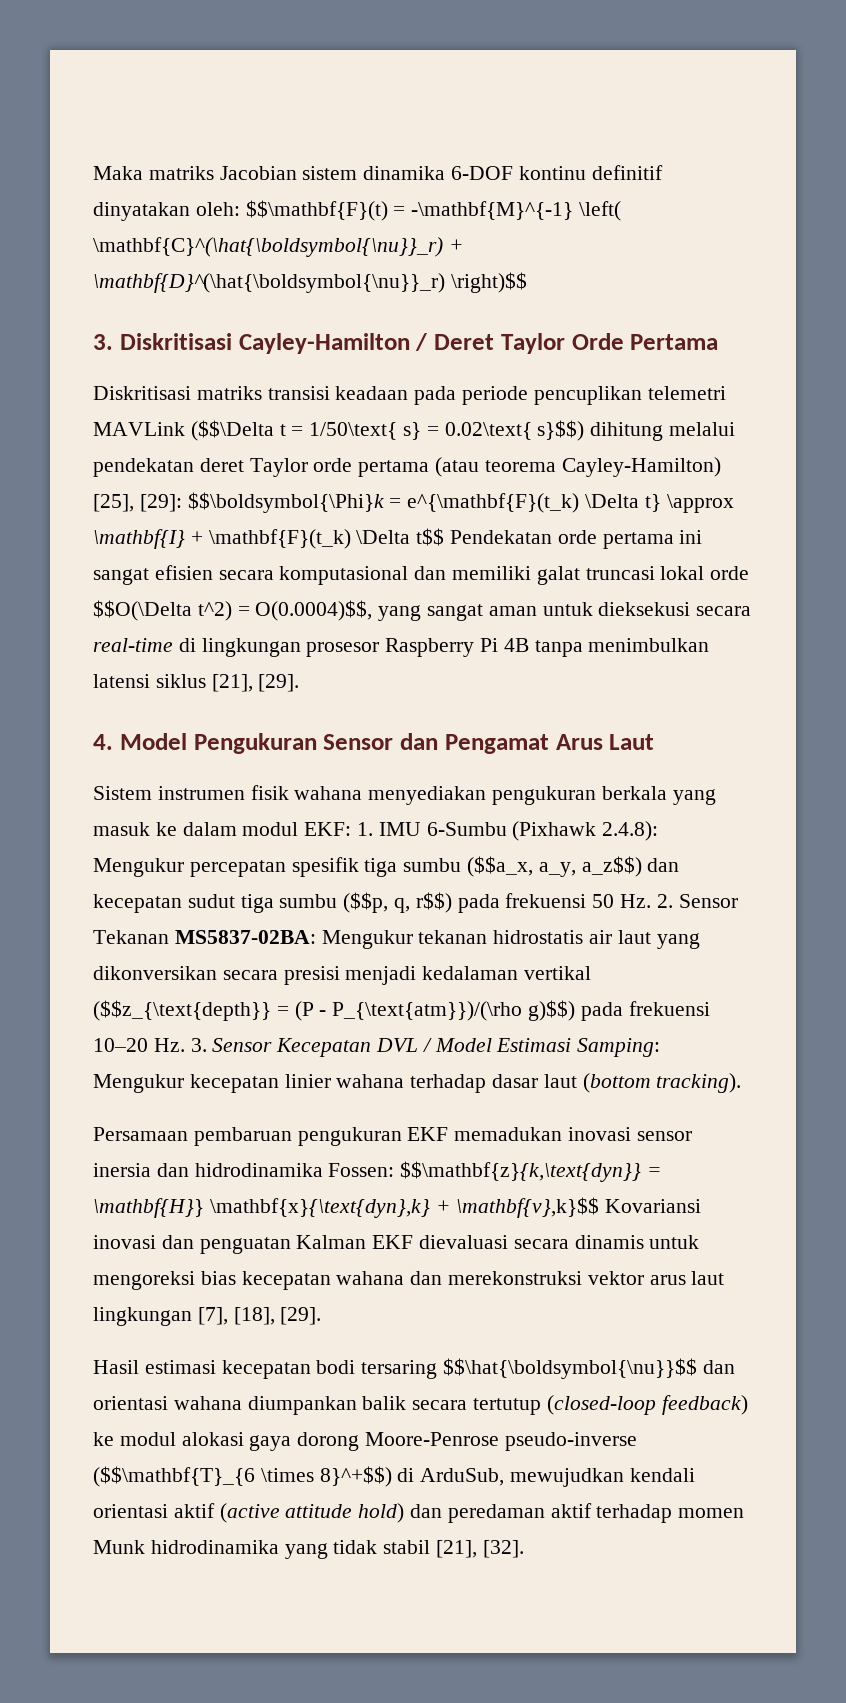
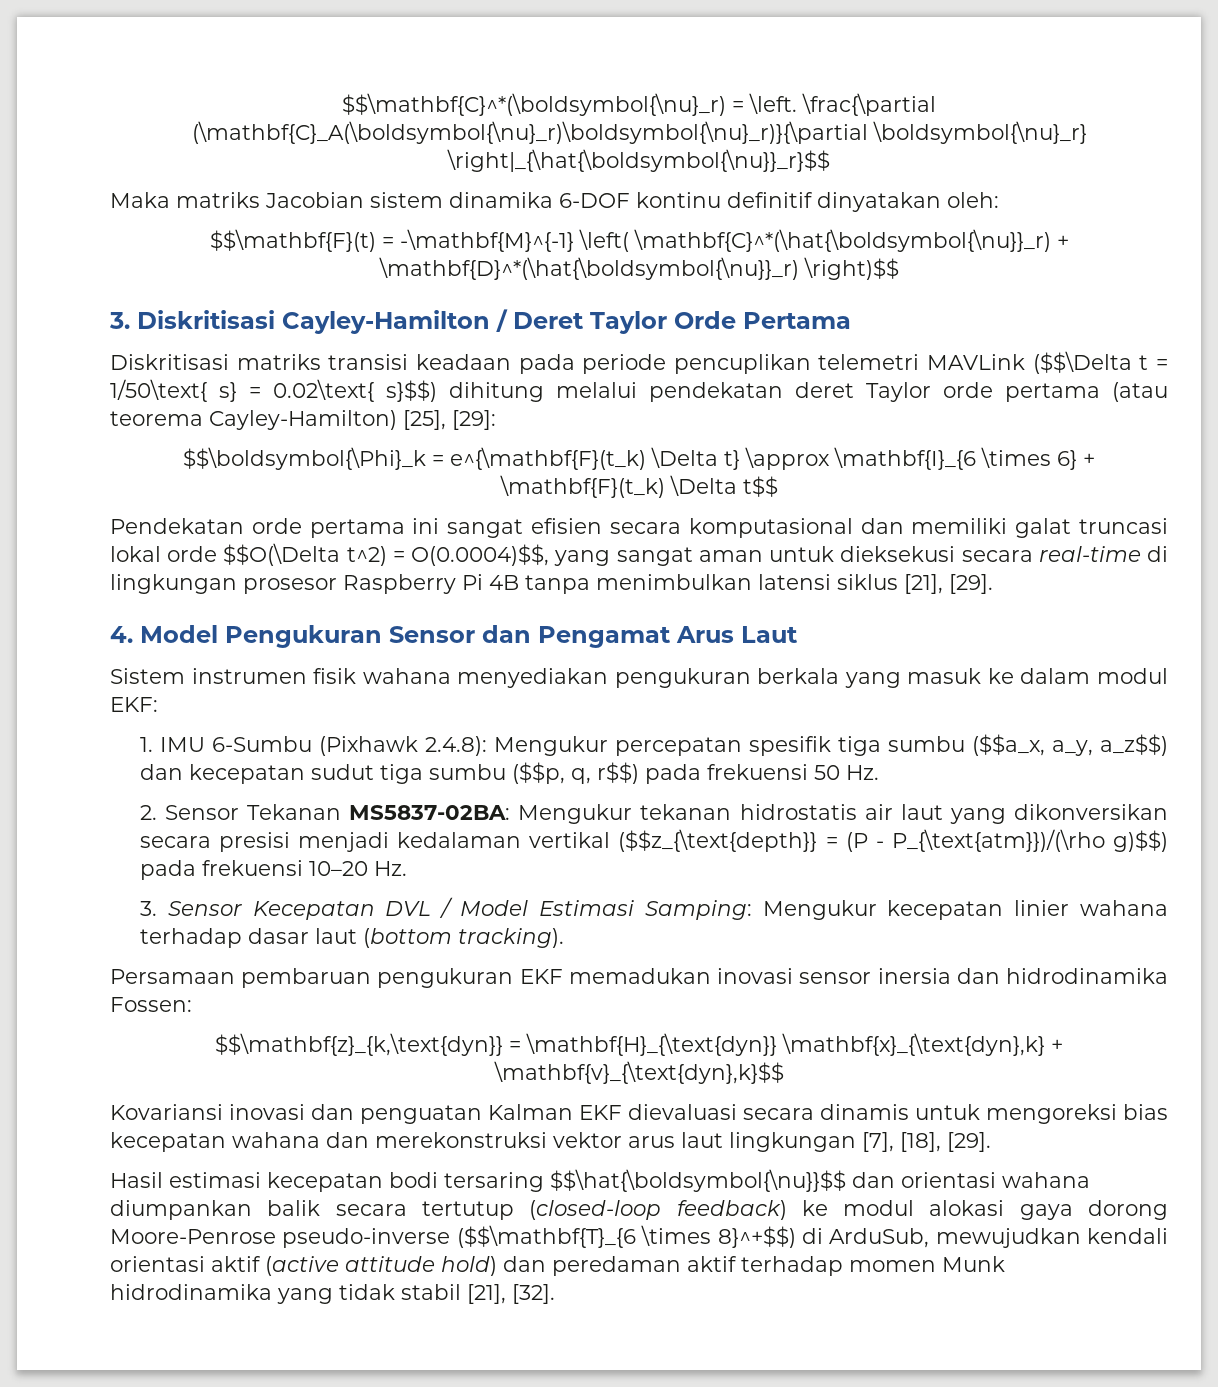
(93, 173) none -> [342,93,936,116] [191,121,1087,144] [447,149,830,172] $$\mathbf{C}^*(\boldsymbol{\nu}_r) = \left. \frac{\partial (\mathbf{C}_A(\boldsymbol{\nu}_r)\boldsymbol{\nu}_r)}{\partial \boldsymbol{\nu}_r} \right|_{\hat{\boldsymbol{\nu}}_r}$$ //
(240, 209) none -> (999, 200) //
[93,237,464,257] [93,273,445,293] \mathbf{C}^(\hat{\boldsymbol{\nu}}_r) + \mathbf{D}^(\hat{\boldsymbol{\nu}}_r) -> [633,229,1069,252] [378,257,799,280] \mathbf{C}^*(\hat{\boldsymbol{\nu}}_r) + \mathbf{D}^*(\hat{\boldsymbol{\nu}}_r)
[187,492,384,513] $$\boldsymbol{\Phi}k -> [183,447,426,470] // $$\boldsymbol{\Phi}_k
[93,529,185,549] \mathbf{I} -> [834,447,1077,470] \mathbf{I}_{6 \times 6}
(445, 537) none -> (778, 486) //
(352, 829) none -> (158, 704) //
(652, 901) none -> (879, 772) //
(185, 1045) none -> (407, 868) //
[400,1161,663,1182] [93,1197,600,1218] $$\mathbf{z}{k,\text{dyn}} = \mathbf{H}} \mathbf{x}{\text{dyn},k} + \mathbf{v},k}$$ -> [215,1033,1063,1056] [493,1061,784,1084] // $$\mathbf{z}_{k,\text{dyn}} = \mathbf{H}_{\text{dyn}} \mathbf{x}_{\text{dyn},k} + \mathbf{v}_{\text{dyn},k}$$ //

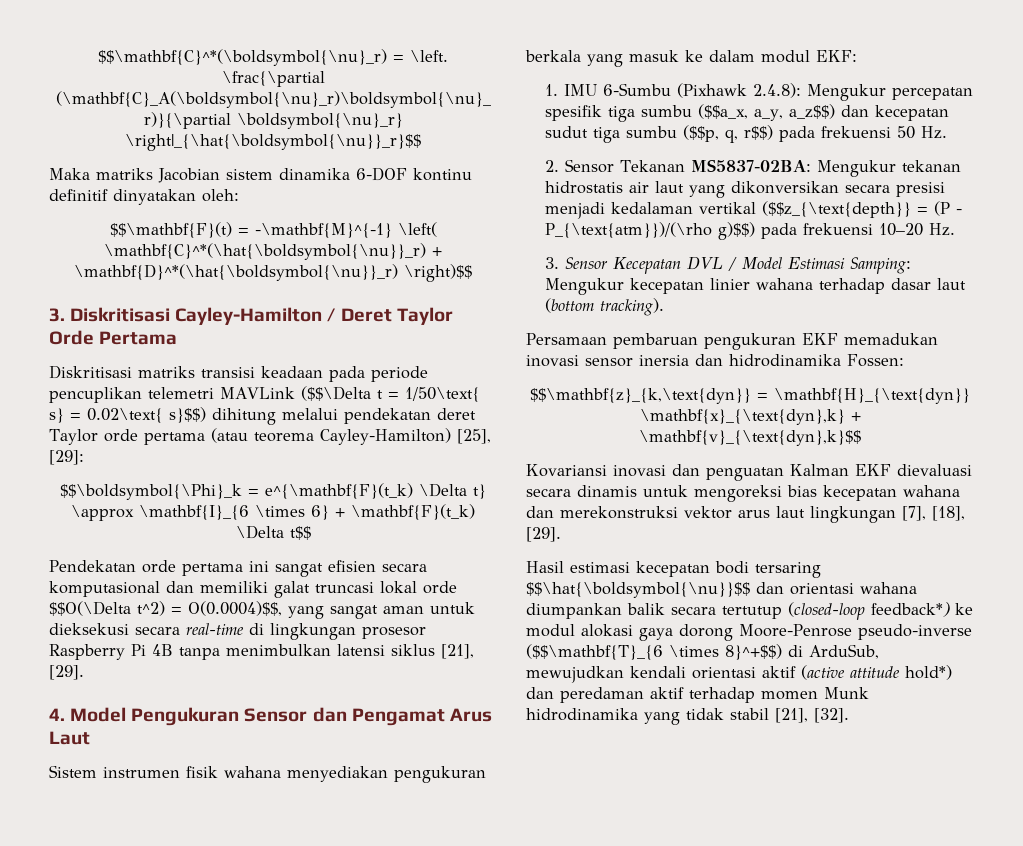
[676,1200,787,1220] feedback) -> [871,602,950,617] feedback*)
[441,1256,497,1276] hold) -> [905,665,952,680] hold*)

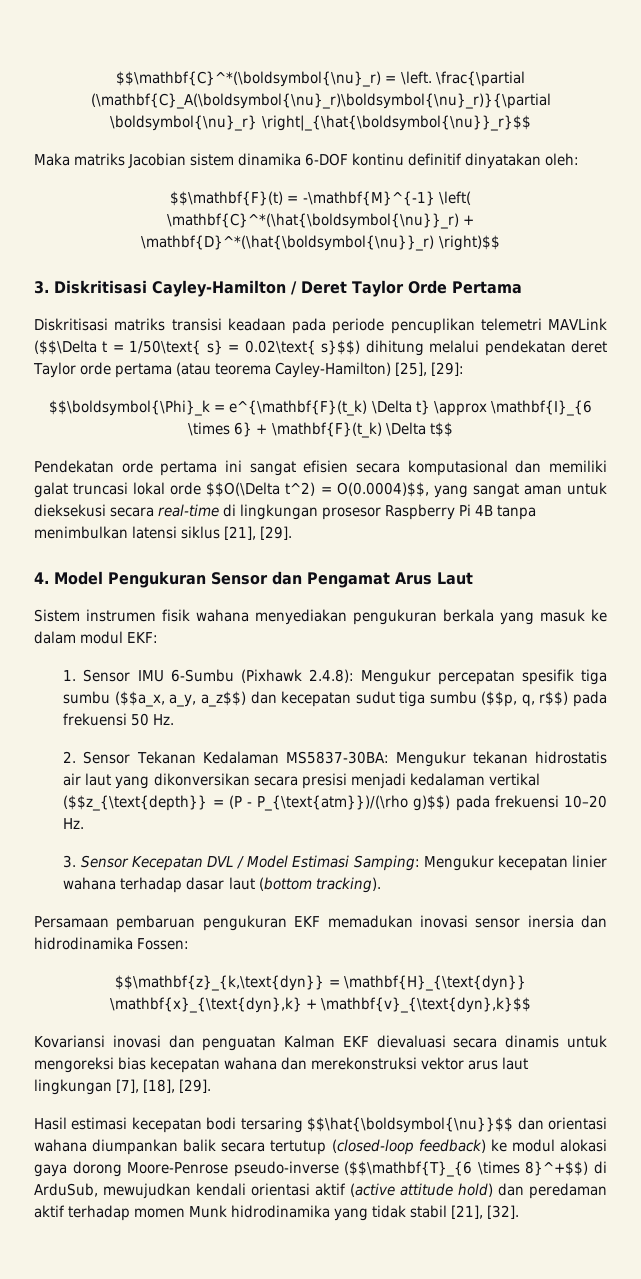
(558, 90) none -> [83,669,131,682] Sensor
[690,159,811,172] MS5837-02BA: -> [202,751,389,764] Kedalaman MS5837-30BA:
[871,602,950,617] feedback*) -> [418,1139,486,1153] feedback)
[905,665,952,680] hold*) -> [458,1183,493,1197] hold)

